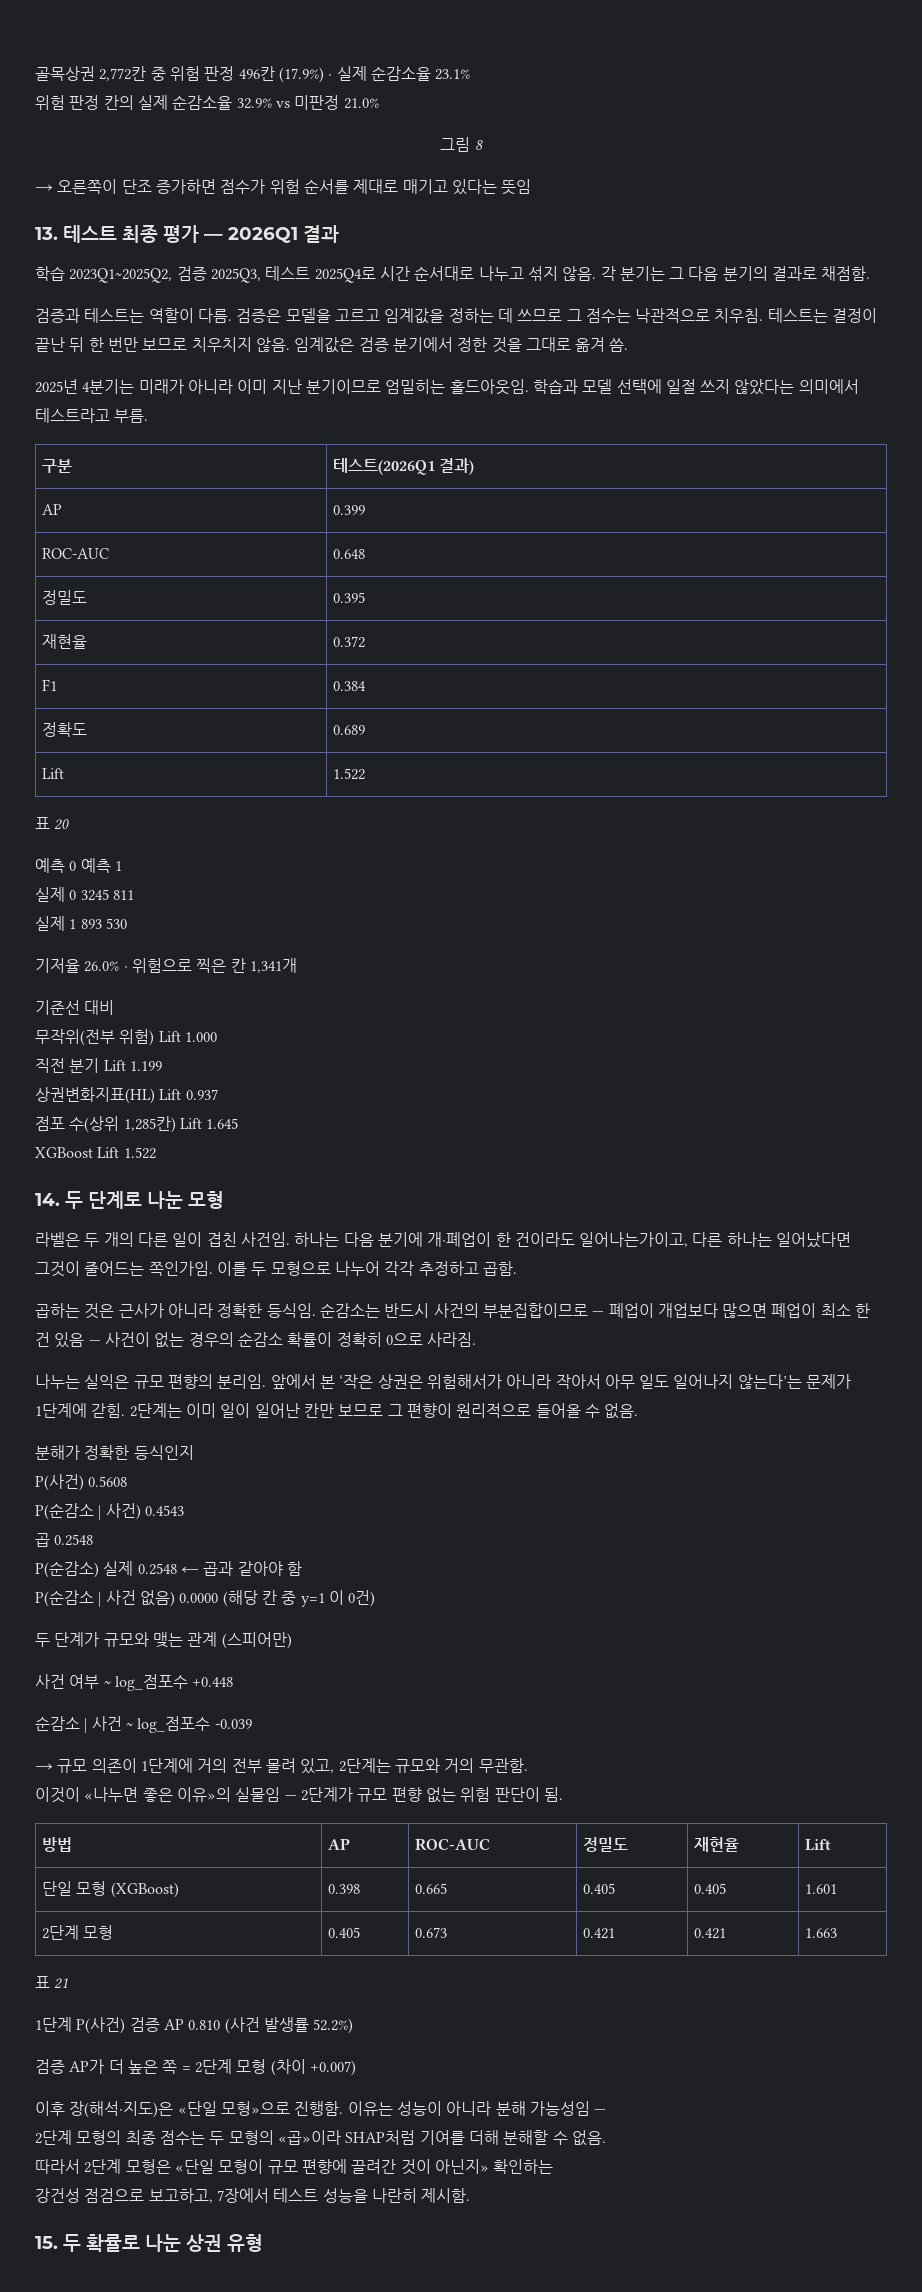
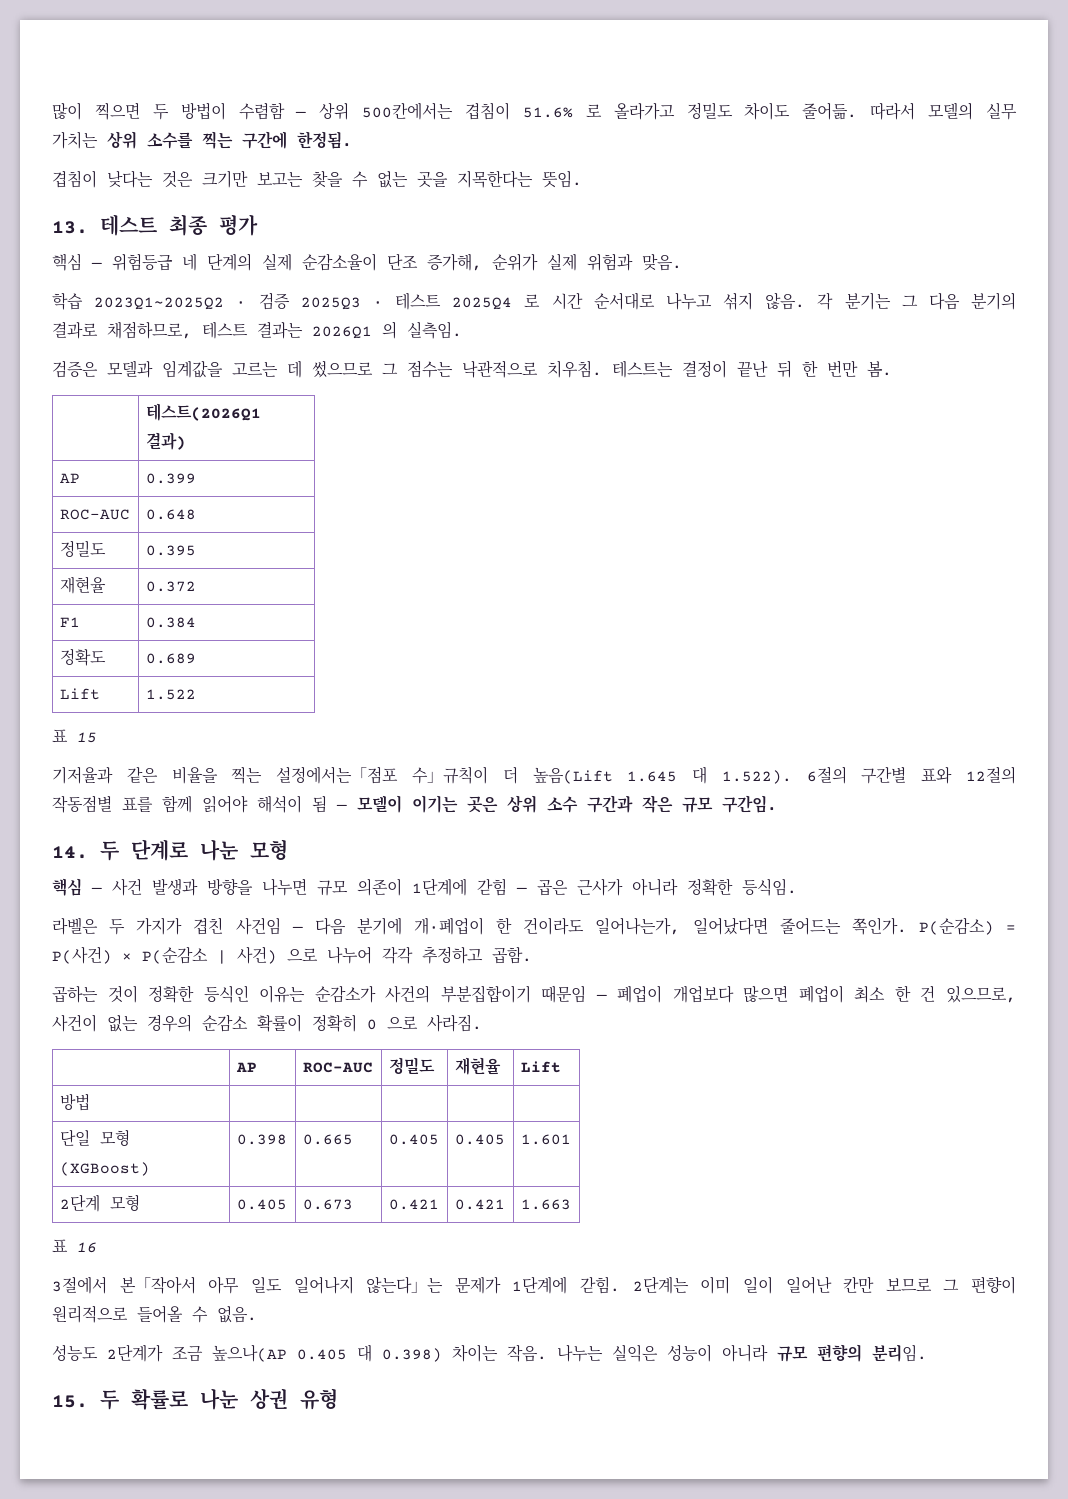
[35,66,471,83] [35,95,379,110] [440,137,483,152] [35,179,532,195] [35,225,339,243] [35,266,376,283] 골목상권 2,772칸 중 위험 판정 496칸 (17.9%) · 실제 순감소율 23.1% // 위험 판정 칸의 실제 순감소율 32.9% vs 미판정 21.0% // 그림 8 // → 오른쪽이 단조 증가하면 점수가 위험 순서를 제대로 매기고 있다는 뜻임 // 13. 테스트 최종 평가 — 2026Q1 결과 // 학습 2023Q1~2025Q2, 검증 2025Q3, 테스트 2025Q4로 -> [52,102,1017,120] [52,131,352,149] [52,170,582,188] [52,214,258,236] [52,253,682,271] [52,292,541,310] 많이 찍으면 두 방법이 수렴함 — 상위 500칸에서는 겹침이 51.6% 로 올라가고 정밀도 차이도 줄어듦. 따라서 모델의 실무 가치는 상위 소수를 찍는 구간에 한정됨. // 겹침이 낮다는 것은 크기만 보고는 찾을 수 없는 곳을 지목한다는 뜻임. // 13. 테스트 최종 평가 // 핵심 — 위험등급 네 단계의 실제 순감소율이 단조 증가해, 순위가 실제 위험과 맞음. // 학습 2023Q1~2025Q2 · 검증 2025Q3 · 테스트 2025Q4 로
[821,266,871,281] [35,308,563,324] 채점함. // 검증과 테스트는 역할이 다름. 검증은 모델을 고르고 임계값을 정하는 데 쓰므로 -> [107,321,462,339] [52,360,373,378] 채점하므로, 테스트 결과는 2026Q1 의 실측임. // 검증은 모델과 임계값을 고르는 데 썼으므로
[142,337,629,353] [35,379,859,395] [35,408,149,423] [41,459,72,473] 보므로 치우치지 않음. 임계값은 검증 분기에서 정한 것을 그대로 옮겨 씀. // 2025년 4분기는 미래가 아니라 이미 지난 분기이므로 엄밀히는 홀드아웃임. 학습과 모델 선택에 일절 쓰지 않았다는 의미에서 테스트라고 부름. // 구분 -> [867,361,892,378] 봄. //
[54,819,70,830] [35,858,122,873] [35,887,134,902] [35,916,127,931] [35,958,297,973] [35,1000,115,1015] [35,1029,217,1046] [35,1058,162,1073] [35,1087,218,1104] [35,1116,239,1133] [35,1147,156,1159] 20 // 예측 0 예측 1 // 실제 0 3245 811 // 실제 1 893 530 // 기저율 26.0% · 위험으로 찍은 칸 1,341개 // 기준선 대비 // 무작위(전부 위험) Lift 1.000 // 직전 분기 Lift 1.199 // 상권변화지표(HL) Lift 0.937 // 점포 수(상위 1,285칸) Lift 1.645 // XGBoost Lift 1.522 -> [77,732,97,743] [52,766,1017,784] [52,795,777,813] 15 // 기저율과 같은 비율을 찍는 설정에서는「점포 수」규칙이 더 높음(Lift 1.645 대 1.522). 6절의 구간별 표와 12절의 작동점별 표를 함께 읽어야 해석이 됨 — 모델이 이기는 곳은 상위 소수 구간과 작은 규모 구간임.
[35,1232,340,1247] 라벨은 두 개의 다른 일이 겹친 사건임. 하나는 -> [52,878,797,896] [52,917,303,935] 핵심 — 사건 발생과 방향을 나누면 규모 의존이 1단계에 갇힘 — 곱은 근사가 아니라 정확한 등식임. // 라벨은 두 가지가 겹친 사건임 —
[579,1232,852,1248] [35,1261,331,1277] 일어나는가이고, 다른 하나는 일어났다면 그것이 줄어드는 쪽인가임. 이를 두 모형으로 -> [595,917,1016,935] [52,946,318,964] 일어나는가, 일어났다면 줄어드는 쪽인가. P(순감소) = P(사건) × P(순감소 | 사건) 으로
[84,1303,588,1319] 것은 근사가 아니라 정확한 등식임. 순감소는 반드시 사건의 부분집합이므로 -> [107,985,587,1003] 것이 정확한 등식인 이유는 순감소가 사건의 부분집합이기 때문임
[54,1332,101,1348] 있음 — -> [945,986,1016,1003] 있으므로,
[385,1333,423,1345] 0으로 -> [367,1016,418,1030] 0 으로
[35,1374,852,1389] [35,1403,639,1419] [35,1445,194,1460] [35,1474,128,1491] [35,1503,184,1520] [35,1533,94,1547] [35,1561,302,1578] [35,1590,376,1607] [35,1632,292,1649] [35,1674,234,1691] [35,1716,252,1733] [35,1758,528,1774] [35,1787,563,1803] [41,1837,72,1852] // 나누는 실익은 규모 편향의 분리임. 앞에서 본 ‘작은 상권은 위험해서가 아니라 작아서 아무 일도 일어나지 않는다’는 문제가 1단계에 갇힘. 2단계는 이미 일이 일어난 칸만 보므로 그 편향이 원리적으로 들어올 수 없음. // 분해가 정확한 등식인지 // P(사건) 0.5608 // P(순감소 | 사건) 0.4543 // 곱 0.2548 // P(순감소) 실제 0.2548 ← 곱과 같아야 함 // P(순감소 | 사건 없음) 0.0000 (해당 칸 중 y=1 이 0건) // 두 단계가 규모와 맺는 관계 (스피어만) // 사건 여부 ~ log_점포수 +0.448 // 순감소 | 사건 ~ log_점포수 -0.039 // → 규모 의존이 1단계에 거의 전부 몰려 있고, 2단계는 규모와 거의 무관함. // 이것이 «나누면 좋은 이유»의 실물임 — 2단계가 규모 편향 없는 위험 판단이 됨. // 방법 -> (482, 1023) //
(831, 1845) none -> [59,1093,90,1111] // 방법 | | | | |
[54,1978,69,1989] [35,2017,354,2034] [35,2059,356,2076] [35,2101,607,2118] [35,2130,606,2146] [35,2159,554,2175] [35,2188,471,2203] 21 // 1단계 P(사건) 검증 AP 0.810 (사건 발생률 52.2%) // 검증 AP가 더 높은 쪽 = 2단계 모형 (차이 +0.007) // 이후 장(해석·지도)은 «단일 모형»으로 진행함. 이유는 성능이 아니라 분해 가능성임 — // 2단계 모형의 최종 점수는 두 모형의 «곱»이라 SHAP처럼 기여를 더해 분해할 수 없음. // 따라서 2단계 모형은 «단일 모형이 규모 편향에 끌려간 것이 아닌지» 확인하는 // 강건성 점검으로 보고하고, 7장에서 테스트 성능을 나란히 제시함. -> [77,1242,97,1253] [52,1276,1016,1294] [52,1305,257,1323] [52,1344,927,1362] 16 // 3절에서 본「작아서 아무 일도 일어나지 않는다」는 문제가 1단계에 갇힘. 2단계는 이미 일이 일어난 칸만 보므로 그 편향이 원리적으로 들어올 수 없음. // 성능도 2단계가 조금 높으나(AP 0.405 대 0.398) 차이는 작음. 나누는 실익은 성능이 아니라 규모 편향의 분리임.

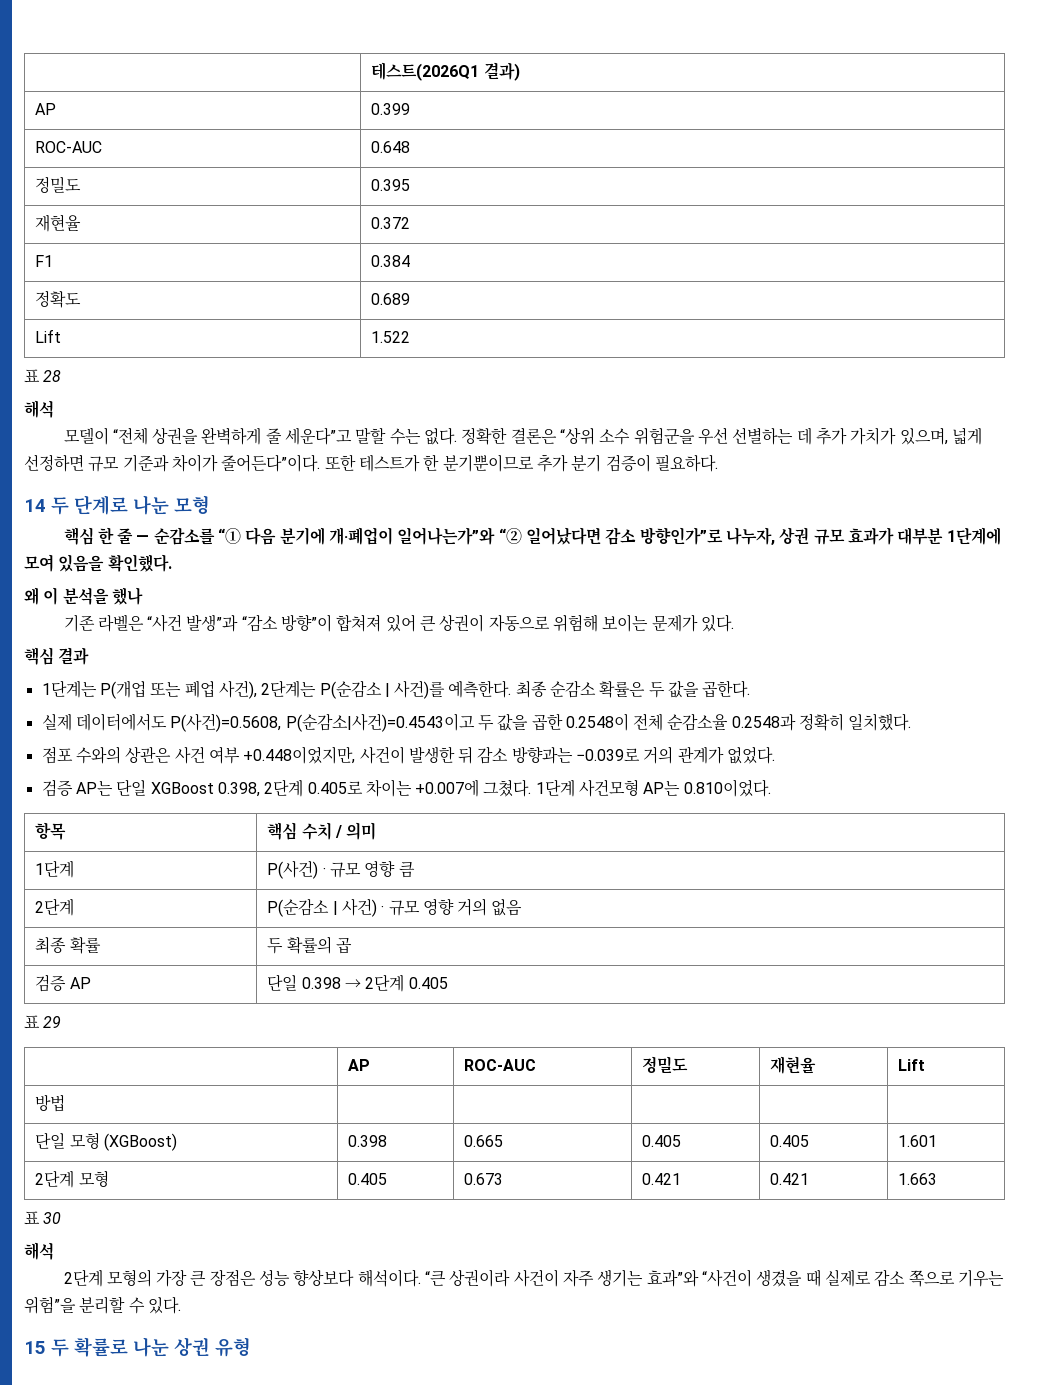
[52,102,1017,120] [52,131,352,149] [52,170,582,188] [52,214,258,236] [52,253,682,271] [52,292,1016,310] [52,321,462,339] [52,360,892,378] 많이 찍으면 두 방법이 수렴함 — 상위 500칸에서는 겹침이 51.6% 로 올라가고 정밀도 차이도 줄어듦. 따라서 모델의 실무 가치는 상위 소수를 찍는 구간에 한정됨. // 겹침이 낮다는 것은 크기만 보고는 찾을 수 없는 곳을 지목한다는 뜻임. // 13. 테스트 최종 평가 // 핵심 — 위험등급 네 단계의 실제 순감소율이 단조 증가해, 순위가 실제 위험과 맞음. // 학습 2023Q1~2025Q2 · 검증 2025Q3 · 테스트 2025Q4 로 시간 순서대로 나누고 섞지 않음. 각 분기는 그 다음 분기의 결과로 채점하므로, 테스트 결과는 2026Q1 의 실측임. // 검증은 모델과 임계값을 고르는 데 썼으므로 그 점수는 낙관적으로 치우침. 테스트는 결정이 끝난 뒤 한 번만 봄. // -> (371, 71) none
[77,732,97,743] [52,766,1017,784] [52,795,777,813] [52,846,88,859] 15 // 기저율과 같은 비율을 찍는 설정에서는「점포 수」규칙이 더 높음(Lift 1.645 대 1.522). 6절의 구간별 표와 12절의 작동점별 표를 함께 읽어야 해석이 됨 — 모델이 이기는 곳은 상위 소수 구간과 작은 규모 구간임. // 14. -> [43,370,62,382] [24,400,54,418] [63,427,982,445] [24,454,718,472] [24,499,46,512] 28 // 해석 // 모델이 “전체 상권을 완벽하게 줄 세운다”고 말할 수는 없다. 정확한 결론은 “상위 소수 위험군을 우선 선별하는 데 추가 가치가 있으며, 넓게 선정하면 규모 기준과 차이가 줄어든다”이다. 또한 테스트가 한 분기뿐이므로 추가 분기 검증이 필요하다. // 14
[91,878,797,896] [52,917,1016,935] [52,946,532,964] [52,985,1016,1003] [52,1014,482,1032] — 사건 발생과 방향을 나누면 규모 의존이 1단계에 갇힘 — 곱은 근사가 아니라 정확한 등식임. // 라벨은 두 가지가 겹친 사건임 — 다음 분기에 개·폐업이 한 건이라도 일어나는가, 일어났다면 줄어드는 쪽인가. P(순감소) = P(사건) × P(순감소 | 사건) 으로 나누어 각각 추정하고 곱함. // 곱하는 것이 정확한 등식인 이유는 순감소가 사건의 부분집합이기 때문임 — 폐업이 개업보다 많으면 폐업이 최소 한 건 있으므로, 사건이 없는 경우의 순감소 확률이 정확히 0 으로 사라짐. -> [97,527,1001,545] [24,554,172,572] [24,587,143,605] [63,614,735,632] [24,647,90,665] [41,680,751,699] [41,713,912,732] [41,746,776,764] [41,779,771,797] [35,822,67,840] [267,822,377,840] [35,860,75,878] [267,860,415,879] [35,898,75,916] [267,898,523,917] [35,937,101,954] [267,936,352,954] [35,974,91,992] [267,974,448,992] [24,1015,62,1029] 한 줄 — 순감소를 “① 다음 분기에 개·폐업이 일어나는가”와 “② 일어났다면 감소 방향인가”로 나누자, 상권 규모 효과가 대부분 1단계에 모여 있음을 확인했다. // 왜 이 분석을 했나 // 기존 라벨은 “사건 발생”과 “감소 방향”이 합쳐져 있어 큰 상권이 자동으로 위험해 보이는 문제가 있다. // 핵심 결과 // 1단계는 P(개업 또는 폐업 사건), 2단계는 P(순감소 | 사건)를 예측한다. 최종 순감소 확률은 두 값을 곱한다. // 실제 데이터에서도 P(사건)=0.5608, P(순감소|사건)=0.4543이고 두 값을 곱한 0.2548이 전체 순감소율 0.2548과 정확히 일치했다. // 점포 수와의 상관은 사건 여부 +0.448이었지만, 사건이 발생한 뒤 감소 방향과는 −0.039로 거의 관계가 없었다. // 검증 AP는 단일 XGBoost 0.398, 2단계 0.405로 차이는 +0.007에 그쳤다. 1단계 사건모형 AP는 0.810이었다. // 항목 | 핵심 수치 / 의미 // 1단계 | P(사건) · 규모 영향 큼 // 2단계 | P(순감소 | 사건) · 규모 영향 거의 없음 // 최종 확률 | 두 확률의 곱 // 검증 AP | 단일 0.398 → 2단계 0.405 // 표 29
[77,1242,97,1253] [52,1276,1016,1294] [52,1305,257,1323] [52,1344,927,1362] [52,1395,88,1408] 16 // 3절에서 본「작아서 아무 일도 일어나지 않는다」는 문제가 1단계에 갇힘. 2단계는 이미 일이 일어난 칸만 보므로 그 편향이 원리적으로 들어올 수 없음. // 성능도 2단계가 조금 높으나(AP 0.405 대 0.398) 차이는 작음. 나누는 실익은 성능이 아니라 규모 편향의 분리임. // 15. -> [43,1212,62,1224] [24,1242,54,1260] [63,1269,1004,1287] [24,1296,181,1314] [24,1341,46,1354] 30 // 해석 // 2단계 모형의 가장 큰 장점은 성능 향상보다 해석이다. “큰 상권이라 사건이 자주 생기는 효과”와 “사건이 생겼을 때 실제로 감소 쪽으로 기우는 위험”을 분리할 수 있다. // 15

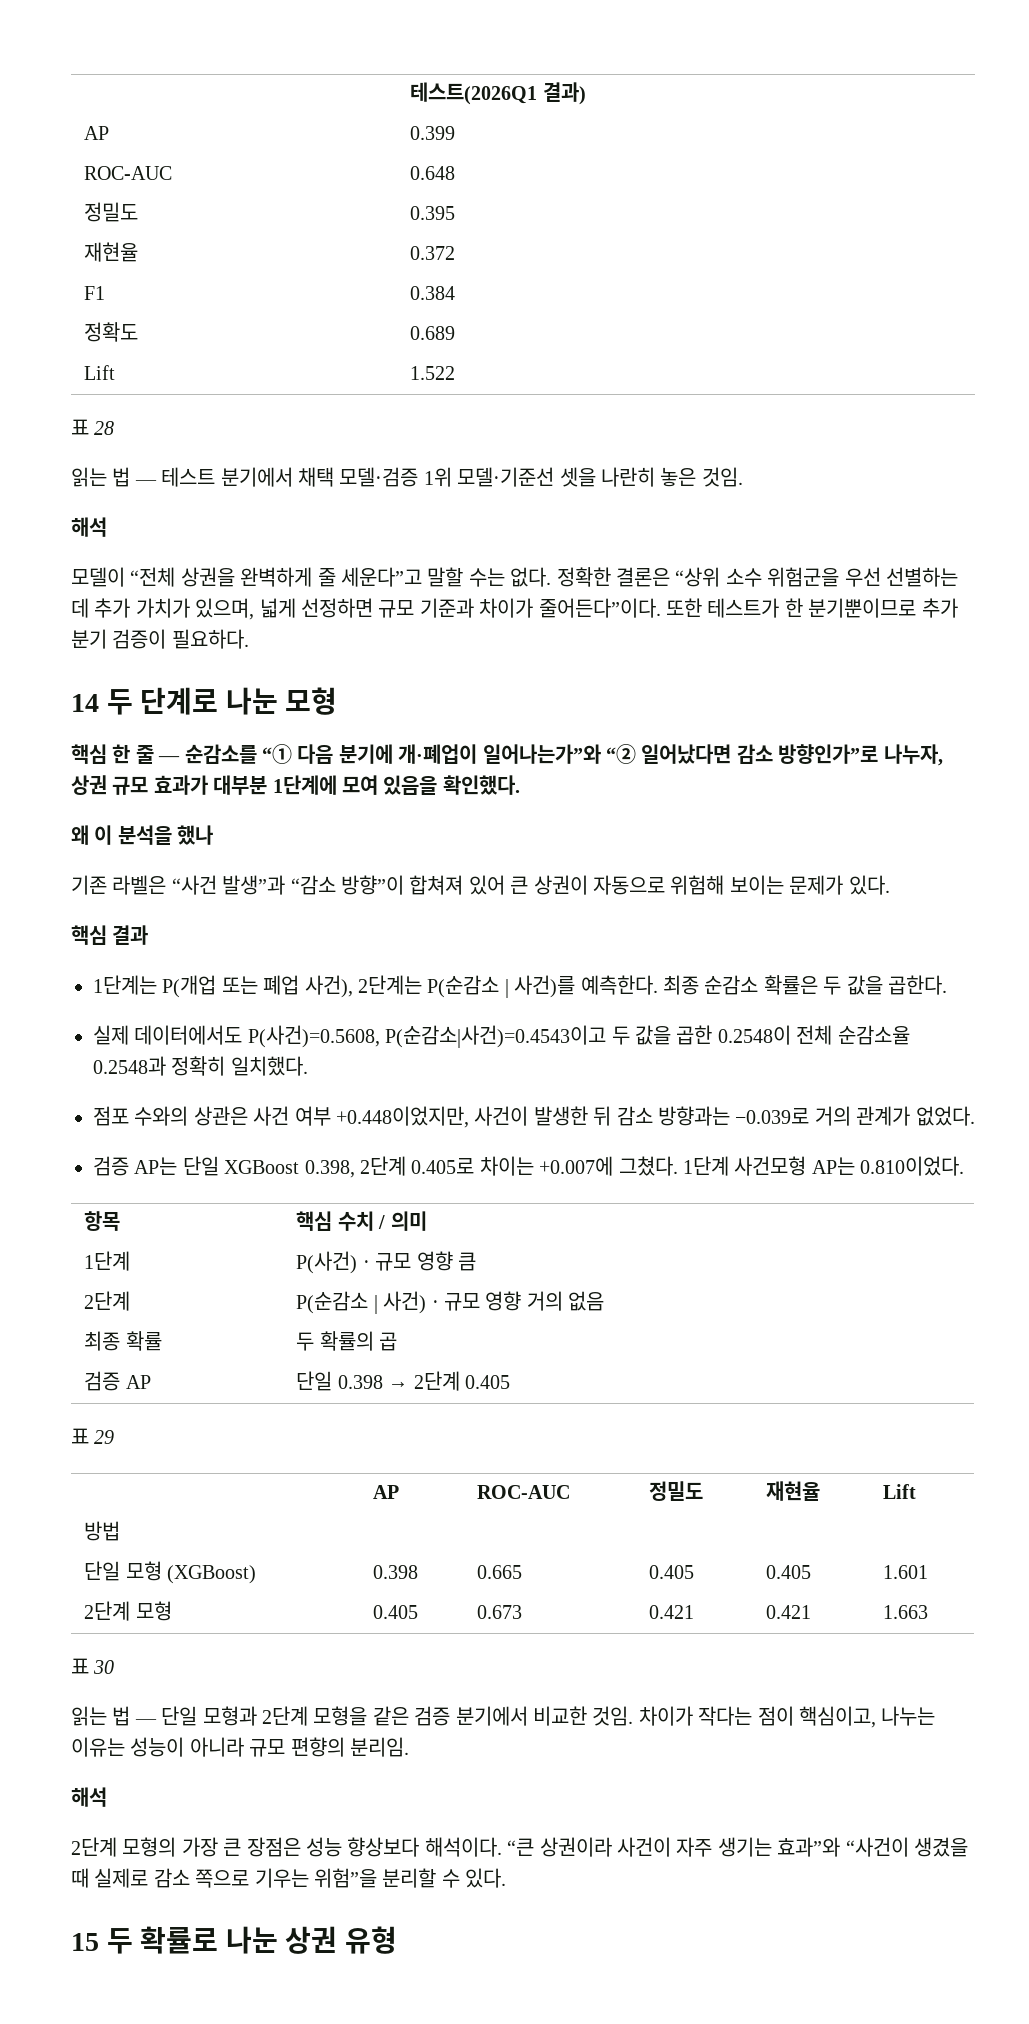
(62, 376) none -> [71,467,743,487] // 읽는 법 — 테스트 분기에서 채택 모델·검증 1위 모델·기준선 셋을 나란히 놓은 것임.
(62, 1218) none -> [71,1706,936,1728] [71,1737,409,1757] // 읽는 법 — 단일 모형과 2단계 모형을 같은 검증 분기에서 비교한 것임. 차이가 작다는 점이 핵심이고, 나누는 이유는 성능이 아니라 규모 편향의 분리임.

